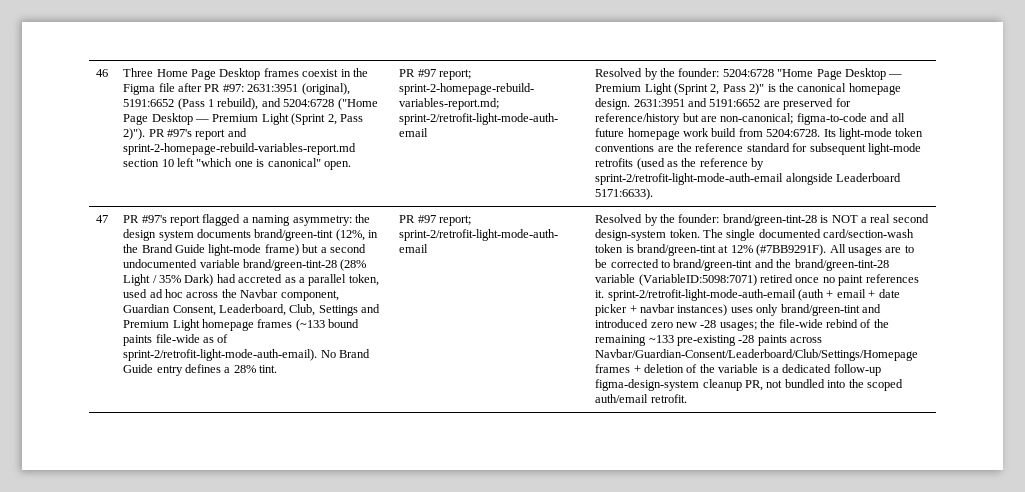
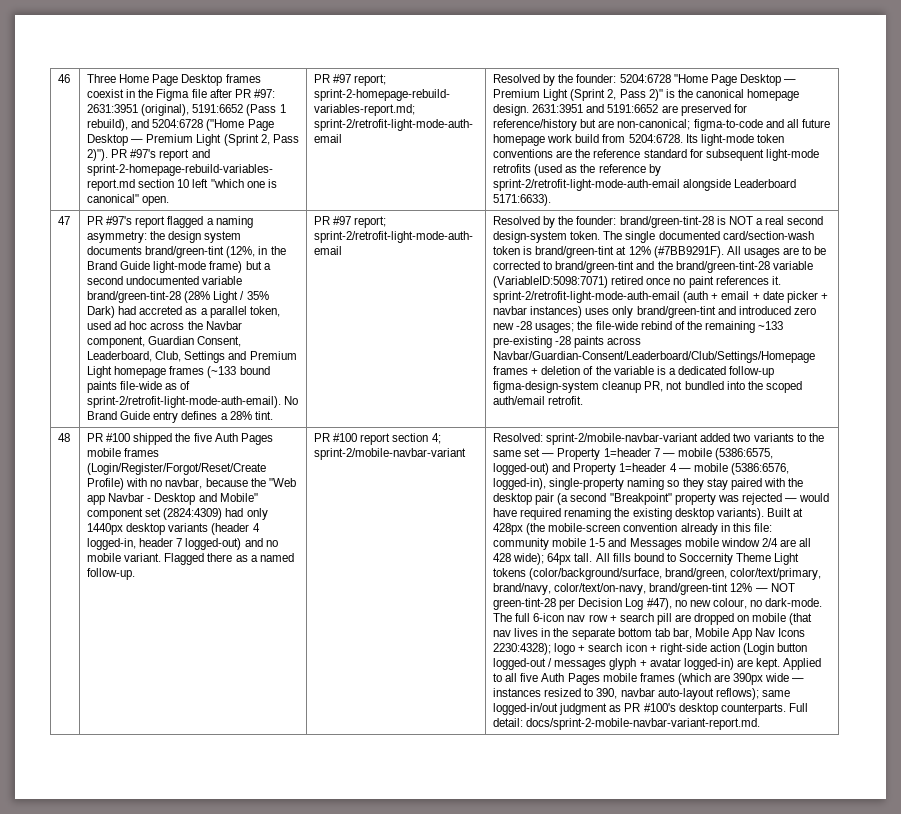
(687, 398) none -> [58,433,71,442] [87,433,273,445] [87,448,160,457] [87,463,267,475] [87,478,296,490] [87,493,258,505] [87,508,268,520] [87,523,260,535] [87,538,278,550] [87,553,294,565] [87,568,136,580] [314,433,441,445] [314,448,467,460] [493,433,824,445] [493,448,773,460] [493,463,789,475] [493,478,803,490] [493,493,830,505] [493,508,803,520] [493,523,772,535] [493,538,812,550] [493,553,800,565] [493,568,822,580] [493,583,795,595] [493,598,823,610] [493,613,813,625] [493,628,806,640] [493,643,808,655] [493,658,822,670] [493,673,805,685] [493,688,790,700] [493,703,808,715] [493,718,761,730] // 48 | PR #100 shipped the five Auth Pages mobile frames (Login/Register/Forgot/Reset/Create Profile) with no navbar, because the "Web app Navbar - Desktop and Mobile" component set (2824:4309) had only 1440px desktop variants (header 4 logged-in, header 7 logged-out) and no mobile variant. Flagged there as a named follow-up. | PR #100 report section 4; sprint-2/mobile-navbar-variant | Resolved: sprint-2/mobile-navbar-variant added two variants to the same set — Property 1=header 7 — mobile (5386:6575, logged-out) and Property 1=header 4 — mobile (5386:6576, logged-in), single-property naming so they stay paired with the desktop pair (a second "Breakpoint" property was rejected — would have required renaming the existing desktop variants). Built at 428px (the mobile-screen convention already in this file: community mobile 1-5 and Messages mobile window 2/4 are all 428 wide); 64px tall. All fills bound to Soccernity Theme Light tokens (color/background/surface, brand/green, color/text/primary, brand/navy, color/text/on-navy, brand/green-tint 12% — NOT green-tint-28 per Decision Log #47), no new colour, no dark-mode. The full 6-icon nav row + search pill are dropped on mobile (that nav lives in the separate bottom tab bar, Mobile App Nav Icons 2230:4328); logo + search icon + right-side action (Login button logged-out / messages glyph + avatar logged-in) are kept. Applied to all five Auth Pages mobile frames (which are 390px wide — instances resized to 390, navbar auto-layout reflows); same logged-in/out judgment as PR #100's desktop counterparts. Full detail: docs/sprint-2-mobile-navbar-variant-report.md.

